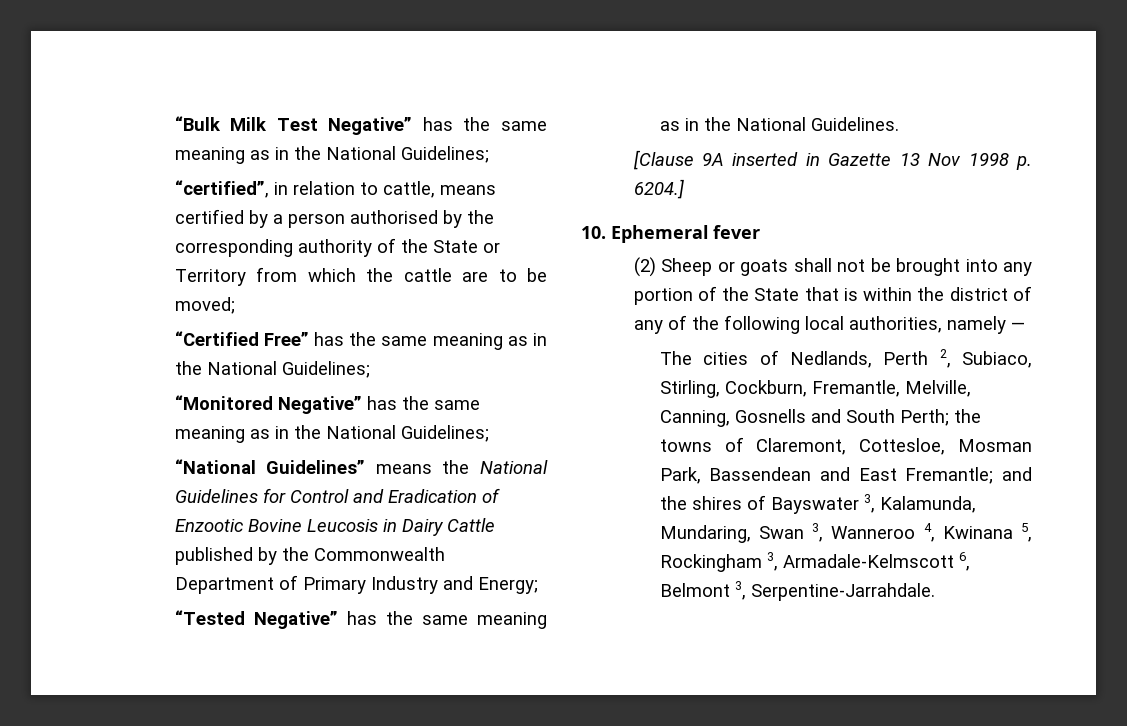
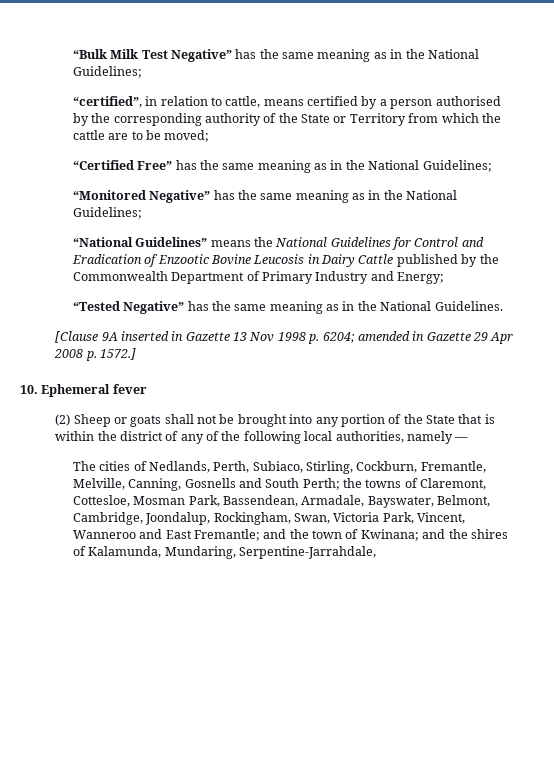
[633,179,684,199] 6204.] -> [322,331,514,344] [54,348,136,361] 6204; amended in Gazette 29 Apr 2008 p. 1572.]
[883,349,951,368] Perth 2, -> [213,461,250,473] Perth,
[709,467,812,481] Bassendean -> [222,495,491,508] [72,512,466,525] [72,530,136,539] Bassendean, Armadale, Bayswater, Belmont, Cambridge, Joondalup, Rockingham, Swan, Victoria Park, Vincent, Wanneroo
[691,494,976,514] [659,523,1032,543] [659,552,970,572] [659,581,935,601] shires of Bayswater 3, Kalamunda, Mundaring, Swan 3, Wanneroo 4, Kwinana 5, Rockingham 3, Armadale-Kelmscott 6, Belmont 3, Serpentine-Jarrahdale. -> [312,529,508,541] [72,546,376,559] town of Kwinana; and the shires of Kalamunda, Mundaring, Serpentine-Jarrahdale,

